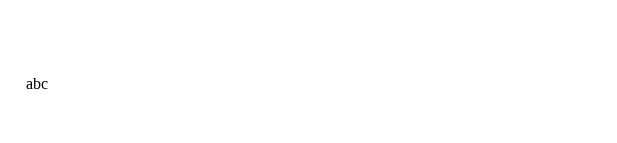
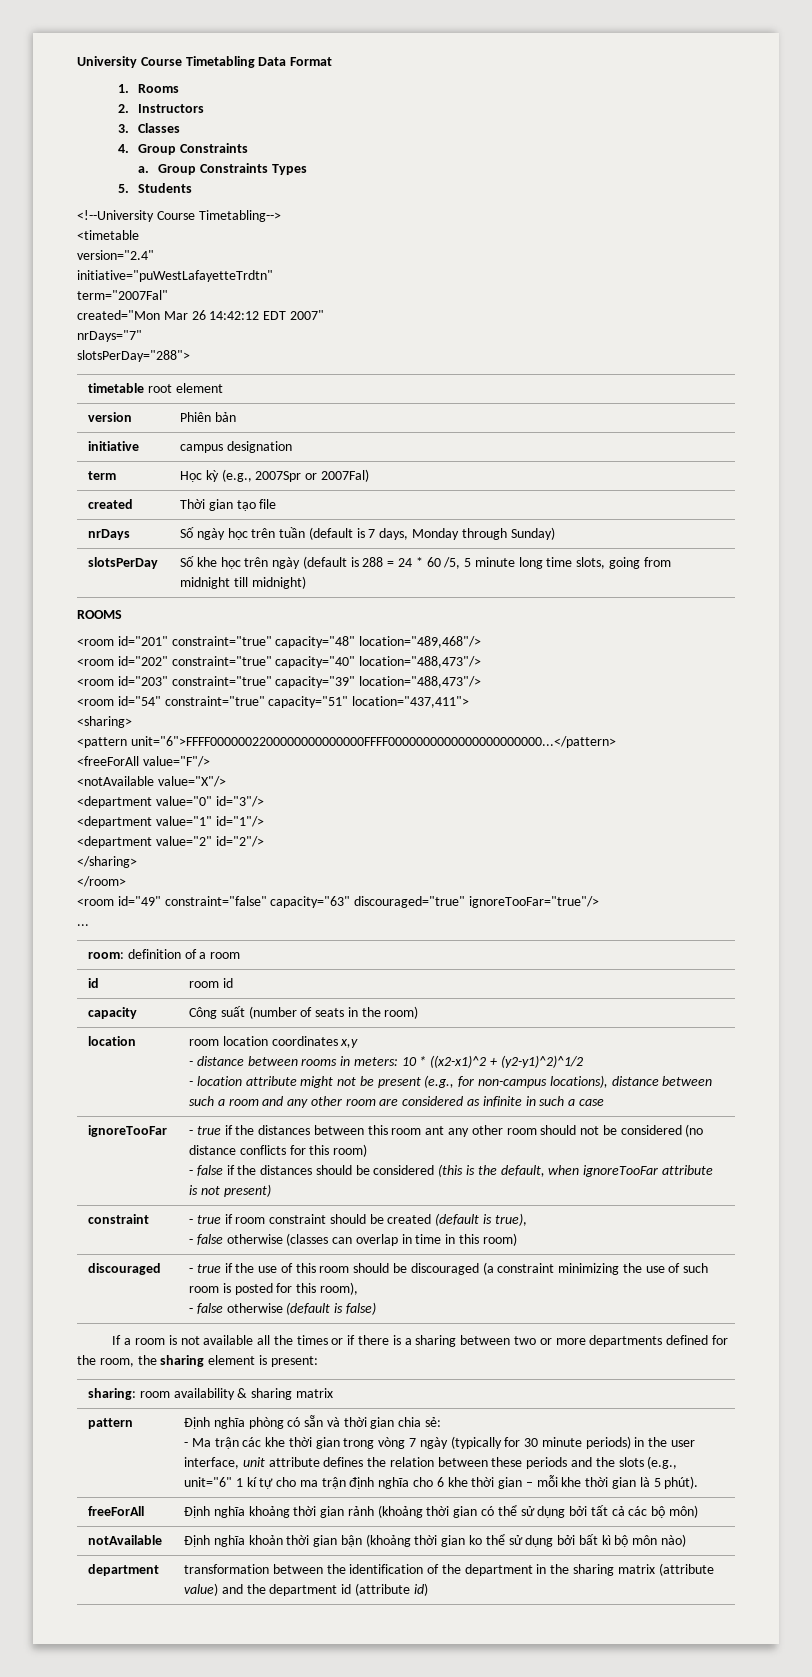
[26,78,48,89] abc -> [77,56,333,68] [117,84,180,93] [117,104,205,113] [117,123,181,133] [117,143,248,155] [138,163,307,175] [117,183,193,193] [77,210,281,222] [77,230,139,240] [77,250,154,260] [77,270,273,282] [77,290,168,300] [77,310,324,320] [77,330,142,342] [77,350,190,362] [87,383,223,393] [87,412,132,422] [179,412,236,422] [87,441,139,451] [179,441,292,453] [87,471,116,480] [179,469,369,482] [87,499,133,509] [179,499,277,511] [87,529,130,540] [179,527,555,540] [87,557,158,569] [179,556,671,569] [179,576,306,589] [77,610,122,619] [77,636,482,648] [77,656,482,668] [77,676,482,688] [77,696,470,708] [77,716,132,728] [77,736,616,748] [77,756,210,767] [77,776,226,787] [77,796,264,808] [77,816,264,828] [77,836,264,848] [77,856,137,868] [77,876,126,887] [77,896,599,908] [77,924,89,926] [87,949,241,959] [87,978,99,988] [188,978,233,988] [87,1007,137,1019] [188,1006,419,1019] [87,1036,136,1046] [188,1036,359,1048] [188,1055,583,1068] [188,1075,713,1088] [188,1096,604,1108] [87,1125,167,1137] [188,1124,704,1137] [188,1144,368,1157] [188,1164,713,1177] [188,1184,271,1197] [87,1214,149,1224] [188,1213,527,1226] [188,1233,517,1246] [87,1263,161,1275] [188,1262,709,1275] [188,1282,358,1295] [188,1302,376,1315] [112,1335,728,1347] [77,1355,318,1367] [87,1388,333,1400] [87,1418,133,1429] [183,1415,441,1429] [183,1436,695,1449] [183,1456,678,1469] [183,1475,699,1489] [87,1506,144,1516] [183,1505,698,1518] [87,1535,162,1545] [183,1534,686,1547] [87,1564,159,1576] [183,1563,714,1576] [183,1583,428,1596] University Course Timetabling Data Format // 1. Rooms // 2. Instructors // 3. Classes // 4. Group Constraints // a. Group Constraints Types // 5. Students // <!--University Course Timetabling--> // <timetable // version="2.4" // initiative="puWestLafayetteTrdtn" // term="2007Fal" // created="Mon Mar 26 14:42:12 EDT 2007" // nrDays="7" // slotsPerDay="288"> // timetable root element // version | Phiên bản // initiative | campus designation // term | Học kỳ (e.g., 2007Spr or 2007Fal) // created | Thời gian tạo file // nrDays | Số ngày học trên tuần (default is 7 days, Monday through Sunday) // slotsPerDay | Số khe học trên ngày (default is 288 = 24 * 60 /5, 5 minute long time slots, going from midnight till midnight) // ROOMS // <room id="201" constraint="true" capacity="48" location="489,468"/> // <room id="202" constraint="true" capacity="40" location="488,473"/> // <room id="203" constraint="true" capacity="39" location="488,473"/> // <room id="54" constraint="true" capacity="51" location="437,411"> // <sharing> // <pattern unit="6">FFFF0000002200000000000000FFFF0000000000000000000000...</pattern> // <freeForAll value="F"/> // <notAvailable value="X"/> // <department value="0" id="3"/> // <department value="1" id="1"/> // <department value="2" id="2"/> // </sharing> // </room> // <room id="49" constraint="false" capacity="63" discouraged="true" ignoreTooFar="true"/> // ... // room: definition of a room // id | room id // capacity | Công suất (number of seats in the room) // location | room location coordinates x,y // - distance between rooms in meters: 10 * ((x2-x1)^2 + (y2-y1)^2)^1/2 // - location attribute might not be present (e.g., for non-campus locations), distance between such a room and any other room are considered as infinite in such a case // ignoreTooFar | - true if the distances between this room ant any other room should not be considered (no distance conflicts for this room) // - false if the distances should be considered (this is the default, when ignoreTooFar attribute is not present) // constraint | - true if room constraint should be created (default is true), // - false otherwise (classes can overlap in time in this room) // discouraged | - true if the use of this room should be discouraged (a constraint minimizing the use of such room is posted for this room), // - false otherwise (default is false) // If a room is not available all the times or if there is a sharing between two or more departments defined for the room, the sharing element is present: // sharing: room availability & sharing matrix // pattern | Định nghĩa phòng có sẵn và thời gian chia sẻ: // - Ma trận các khe thời gian trong vòng 7 ngày (typically for 30 minute periods) in the user interface, unit attribute defines the relation between these periods and the slots (e.g., unit="6" 1 kí tự cho ma trận định nghĩa cho 6 khe thời gian – mỗi khe thời gian là 5 phút). // freeForAll | Định nghĩa khoảng thời gian rảnh (khoảng thời gian có thể sử dụng bởi tất cả các bộ môn) // notAvailable | Định nghĩa khoản thời gian bận (khoảng thời gian ko thể sử dụng bởi bất kì bộ môn nào) // department | transformation between the identification of the department in the sharing matrix (attribute value) and the department id (attribute id)

